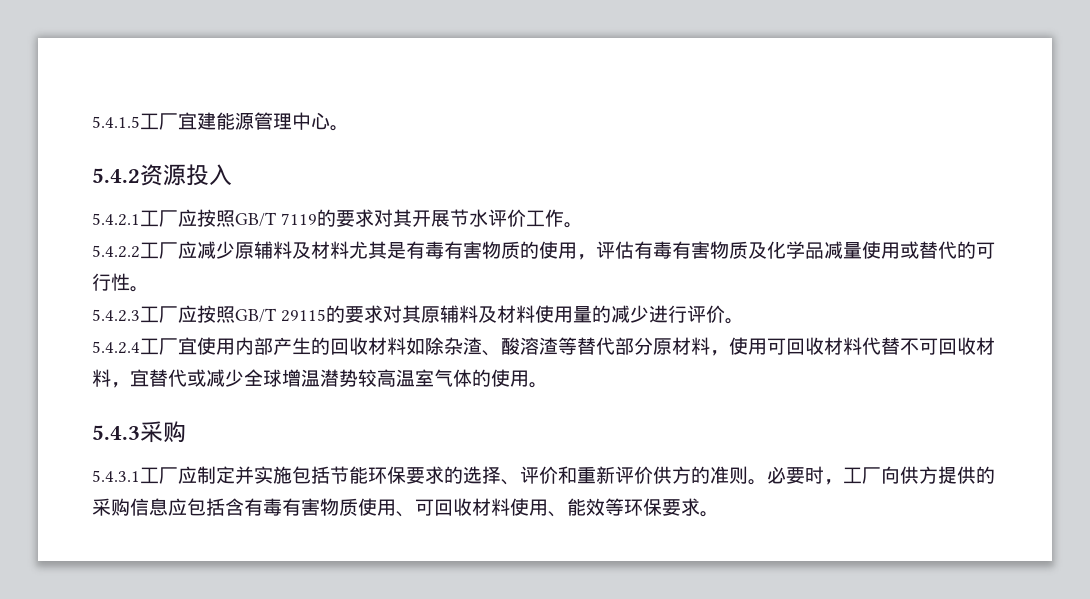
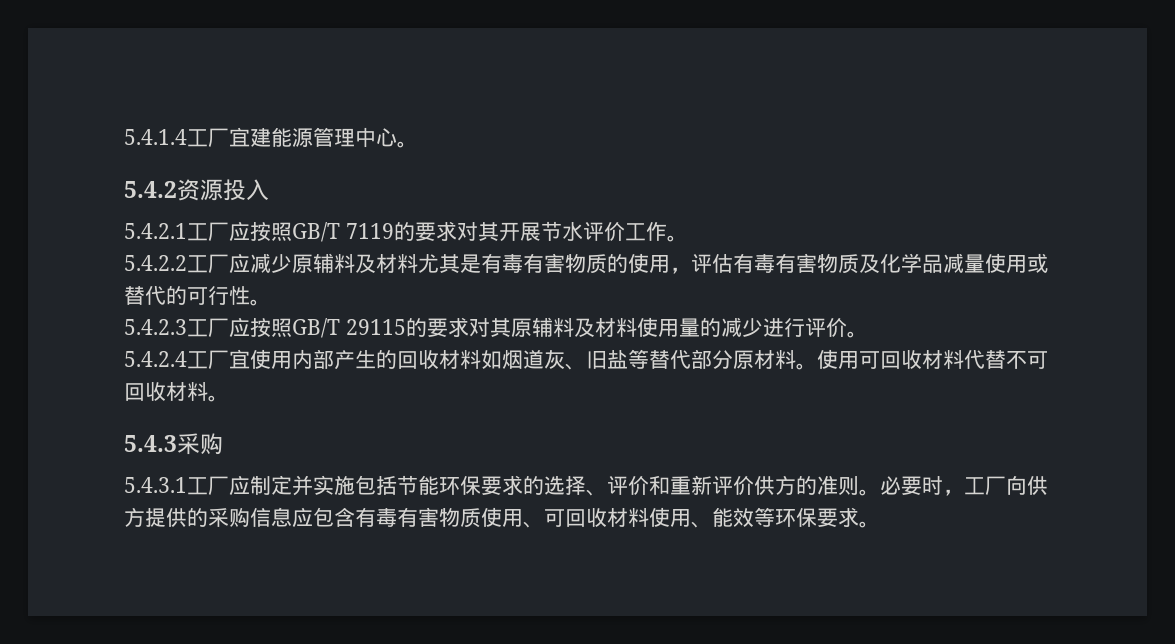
[92,116,140,128] 5.4.1.5 -> [124,129,187,145] 5.4.1.4
[425,337,558,356] 除杂渣、酸溶渣 -> [502,350,628,370] 烟道灰、旧盐
[710,350,729,356] ， -> [796,363,817,370] 。
[111,369,529,388] ，宜替代或减少全球增温潜势较高温室气体的使用 -> (208, 391) none
[206,498,225,516] 括 -> (334, 517) none

